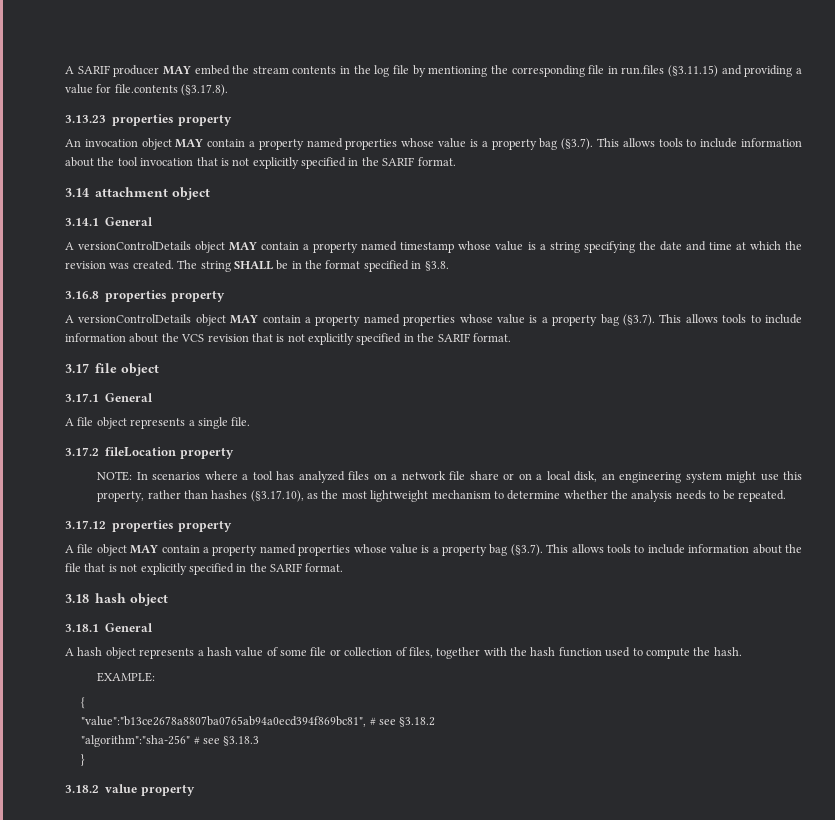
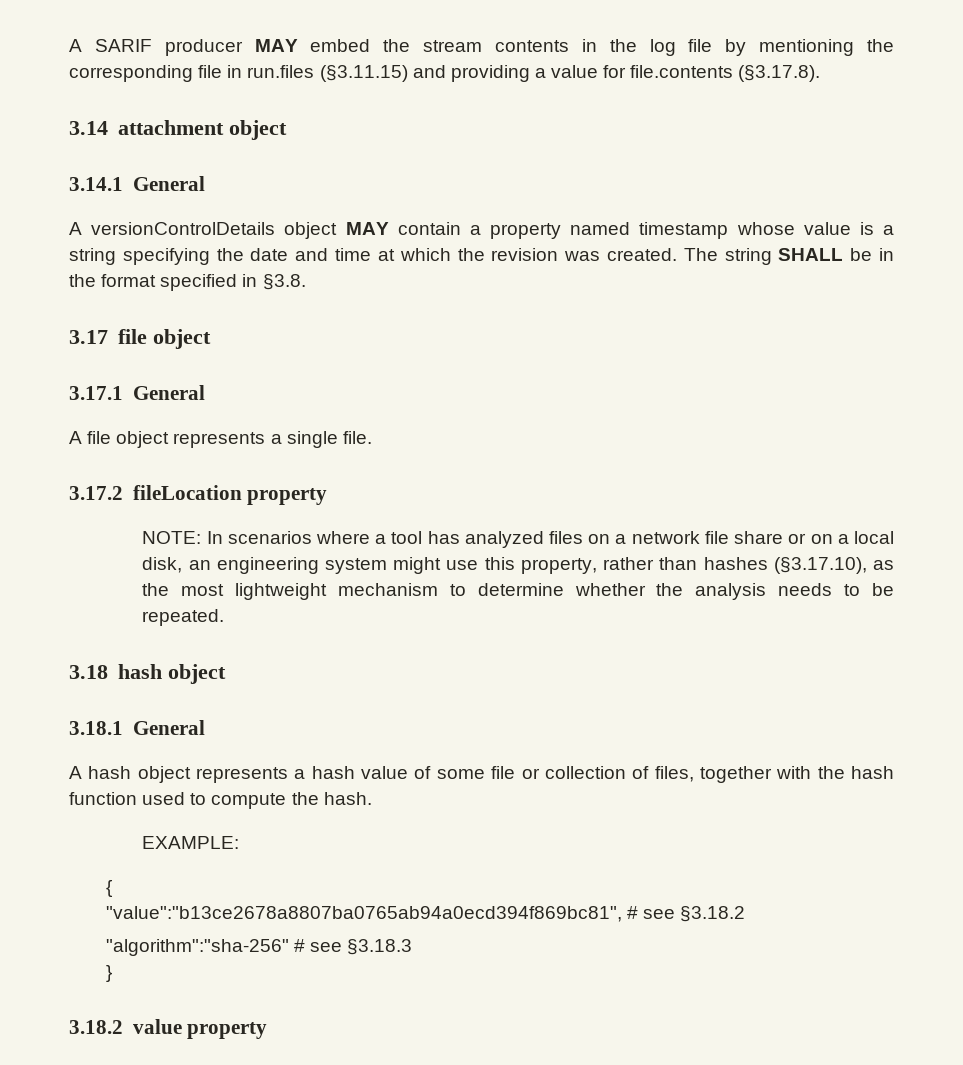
[65,114,232,126] [65,138,803,150] [65,157,456,169] // 3.13.23 properties property // An invocation object MAY contain a property named properties whose value is a property bag (§3.7). This allows tools to include information about the tool invocation that is not explicitly specified in the SARIF format. -> (821, 73) none
[65,290,225,302] [65,314,802,326] [65,333,511,345] // 3.16.8 properties property // A versionControlDetails object MAY contain a property named properties whose value is a property bag (§3.7). This allows tools to include information about the VCS revision that is not explicitly specified in the SARIF format. -> (306, 282) none
[65,520,232,532] [65,544,802,556] [65,563,344,575] // 3.17.12 properties property // A file object MAY contain a property named properties whose value is a property bag (§3.7). This allows tools to include information about the file that is not explicitly specified in the SARIF format. -> (225, 617) none

